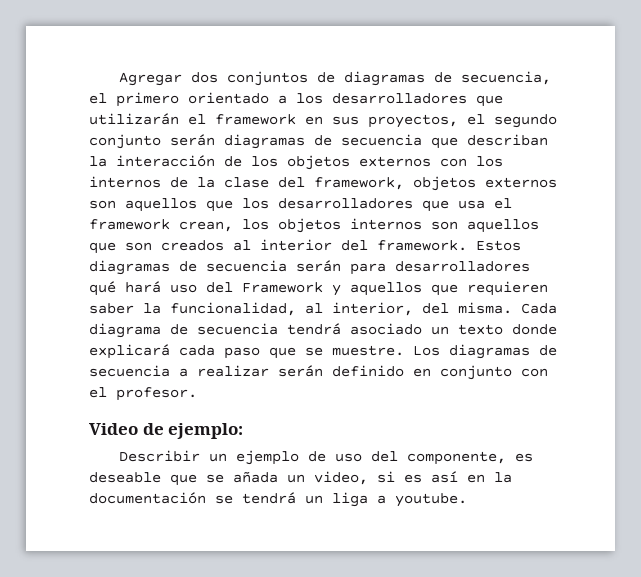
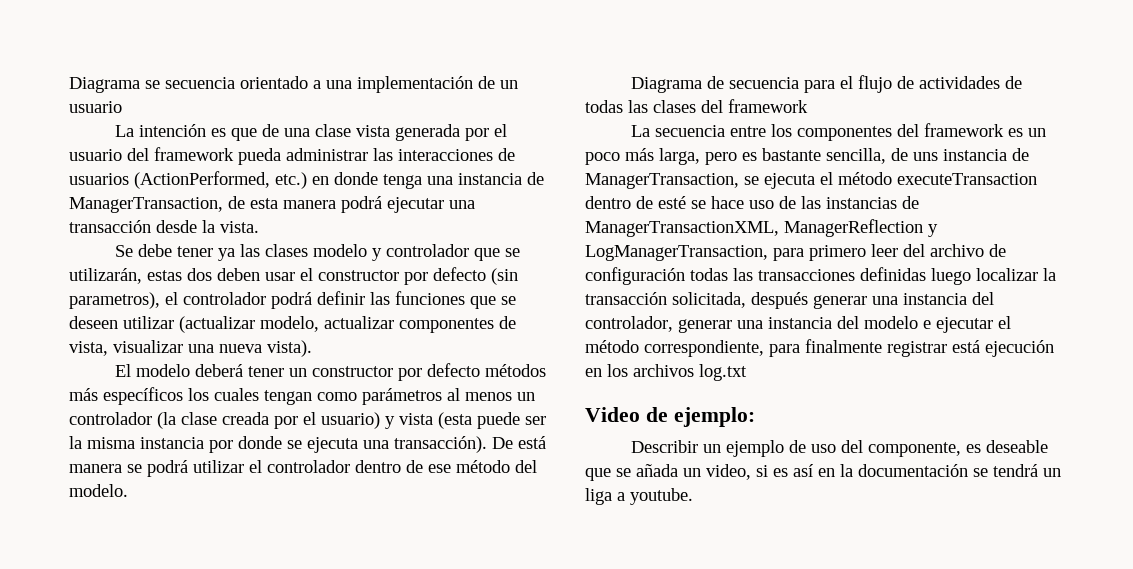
[119,71,552,86] [89,92,503,107] [89,113,557,128] [89,134,548,149] [89,155,503,170] [89,176,557,191] [89,198,512,212] [89,218,539,233] [89,239,521,254] [89,260,530,275] [89,281,548,296] [89,302,557,316] [89,323,557,338] [89,344,557,359] [89,365,548,380] [89,387,197,401] Agregar dos conjuntos de diagramas de secuencia, el primero orientado a los desarrolladores que utilizarán el framework en sus proyectos, el segundo conjunto serán diagramas de secuencia que describan la interacción de los objetos externos con los internos de la clase del framework, objetos externos son aquellos que los desarrolladores que usa el framework crean, los objetos internos son aquellos que son creados al interior del framework. Estos diagramas de secuencia serán para desarrolladores qué hará uso del Framework y aquellos que requieren saber la funcionalidad, al interior, del misma. Cada diagrama de secuencia tendrá asociado un texto donde explicará cada paso que se muestre. Los diagramas de secuencia a realizar serán definido en conjunto con el profesor. -> [69,76,518,93] [69,101,122,113] [115,124,508,141] [69,147,515,165] [69,171,544,189] [69,196,475,213] [69,220,259,233] [115,244,521,261] [69,267,518,285] [69,291,516,309] [69,316,516,333] [69,340,312,357] [115,363,547,381] [69,387,535,405] [69,412,546,429] [69,436,546,453] [69,460,537,477] [69,484,128,497] [631,75,1023,93] [585,99,808,113] [631,123,1047,141] [585,148,1029,165] [585,172,1037,189] [585,196,919,209] [585,219,938,237] [585,244,1006,261] [585,267,1056,285] [585,292,994,309] [585,316,1011,333] [585,339,1054,357] [585,364,747,381] Diagrama se secuencia orientado a una implementación de un usuario // La intención es que de una clase vista generada por el usuario del framework pueda administrar las interacciones de usuarios (ActionPerformed, etc.) en donde tenga una instancia de ManagerTransaction, de esta manera podrá ejecutar una transacción desde la vista. // Se debe tener ya las clases modelo y controlador que se utilizarán, estas dos deben usar el constructor por defecto (sin parametros), el controlador podrá definir las funciones que se deseen utilizar (actualizar modelo, actualizar componentes de vista, visualizar una nueva vista). // El modelo deberá tener un constructor por defecto métodos más específicos los cuales tengan como parámetros al menos un controlador (la clase creada por el usuario) y vista (esta puede ser la misma instancia por donde se ejecuta una transacción). De está manera se podrá utilizar el controlador dentro de ese método del modelo. // Diagrama de secuencia para el flujo de actividades de todas las clases del framework // La secuencia entre los componentes del framework es un poco más larga, pero es bastante sencilla, de uns instancia de ManagerTransaction, se ejecuta el método executeTransaction dentro de esté se hace uso de las instancias de ManagerTransactionXML, ManagerReflection y LogManagerTransaction, para primero leer del archivo de configuración todas las transacciones definidas luego localizar la transacción solicitada, después generar una instancia del controlador, generar una instancia del modelo e ejecutar el método correspondiente, para finalmente registrar está ejecución en los archivos log.txt

